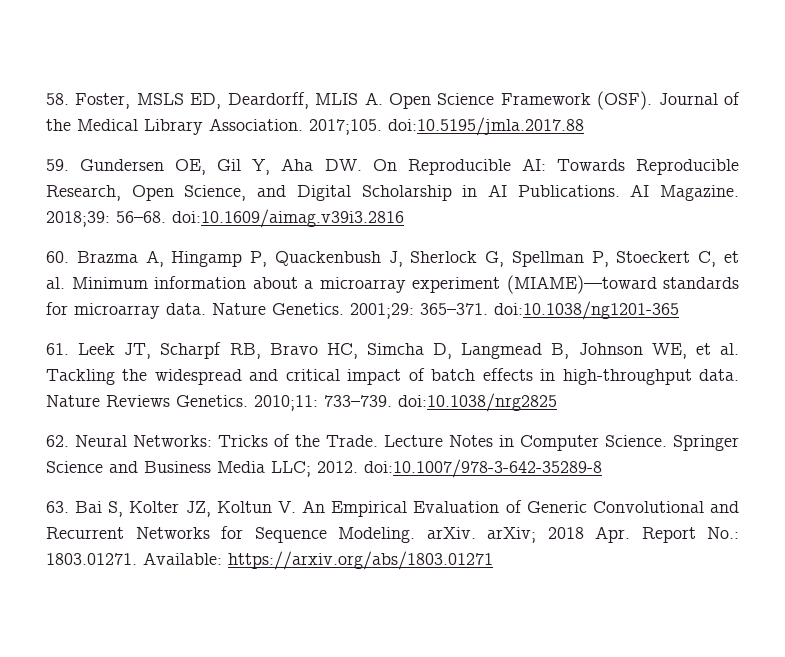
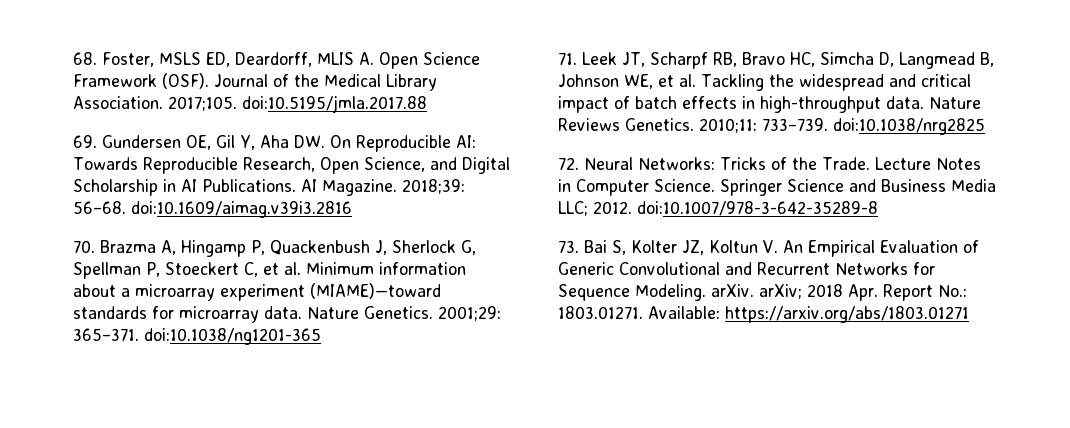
[46,93,69,105] 58. -> [73,52,97,65] 68.
[46,159,69,171] 59. -> [73,135,97,148] 69.
[46,251,69,263] 60. -> [73,240,95,253] 70.
[46,343,69,355] 61. -> [558,52,577,65] 71.
[46,435,69,447] 62. -> [558,157,579,170] 72.
[46,501,69,513] 63. -> [558,240,579,253] 73.

